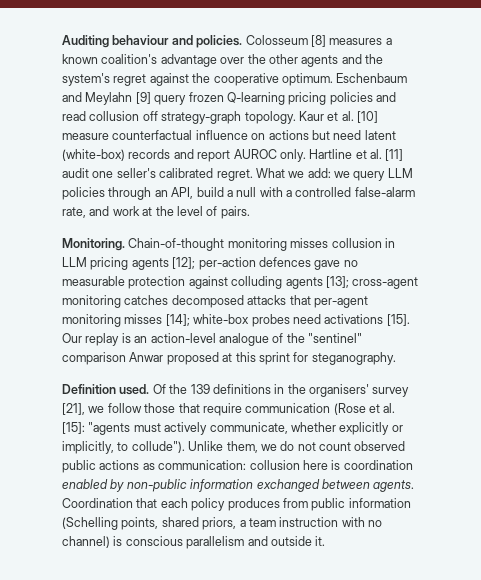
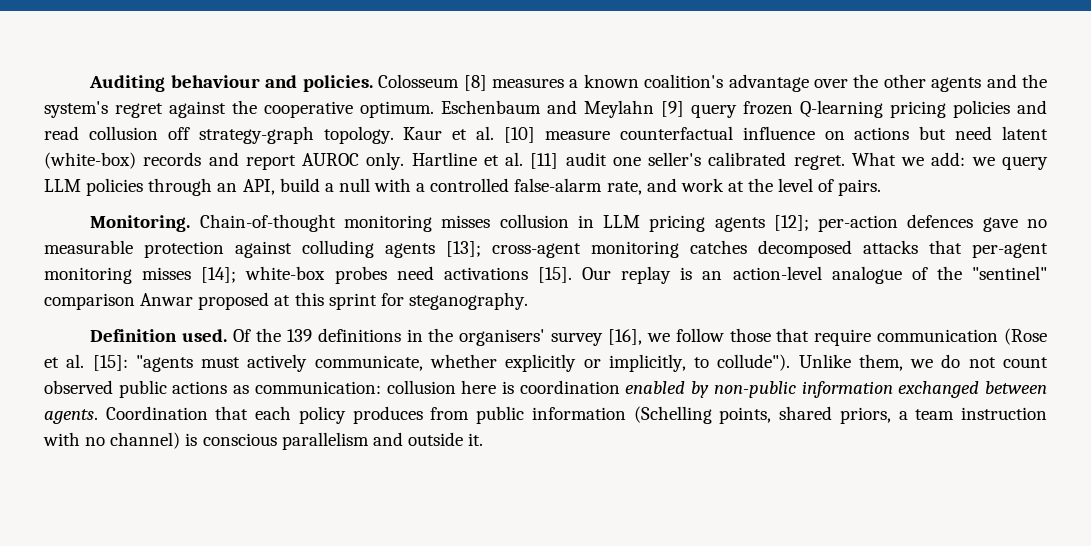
[62,403,85,415] [21], -> [608,329,643,345] [16],

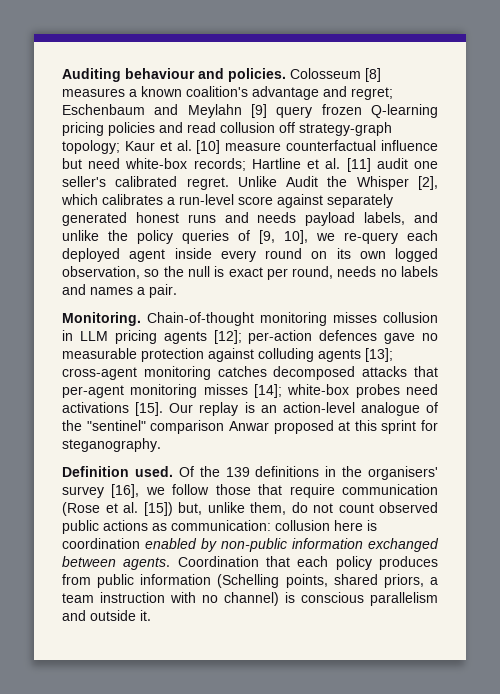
[813,74,1047,92] [44,100,434,118] over the other agents and the system's regret against the cooperative optimum. -> [323,86,393,100] and regret;
[323,126,394,144] topology. -> [62,140,120,154] topology;
[824,126,1048,140] [44,152,405,170] on actions but need latent (white-box) records and report AUROC only. -> [62,158,246,171] but need white-box records;
[851,152,1049,170] [44,178,882,196] What we add: we query LLM policies through an API, build a null with a controlled false-alarm rate, and work at the level of pairs. -> [237,176,438,190] [61,194,393,208] [62,212,438,226] [62,230,438,244] [62,248,438,262] [62,266,439,280] [62,284,177,298] Unlike Audit the Whisper [2], which calibrates a run-level score against separately generated honest runs and needs payload labels, and unlike the policy queries of [9, 10], we re-query each deployed agent inside every round on its own logged observation, so the null is exact per round, needs no labels and names a pair.
[92,354,934,372] [15]: "agents must actively communicate, whether explicitly or implicitly, to collude"). Unlike them, we -> [143,502,286,516] [15]) but, unlike them,

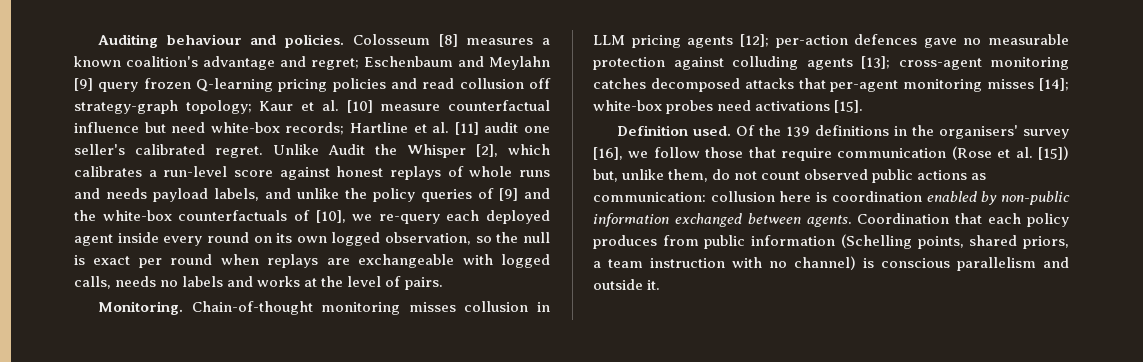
[327,194,393,208] [62,212,179,226] separately generated honest -> [336,166,513,180] honest replays of whole
[259,230,308,244] [9, 10], -> [499,188,550,201] [74,210,346,223] [9] and the white-box counterfactuals of [10],
[292,266,439,279] [62,284,177,298] round, needs no labels and names a pair. -> [170,254,550,268] [74,276,443,290] round when replays are exchangeable with logged calls, needs no labels and works at the level of pairs.
[169,402,438,416] [62,420,438,434] [62,438,161,452] Our replay is an action-level analogue of the "sentinel" comparison Anwar proposed at this sprint for steganography. -> (864, 106) none

